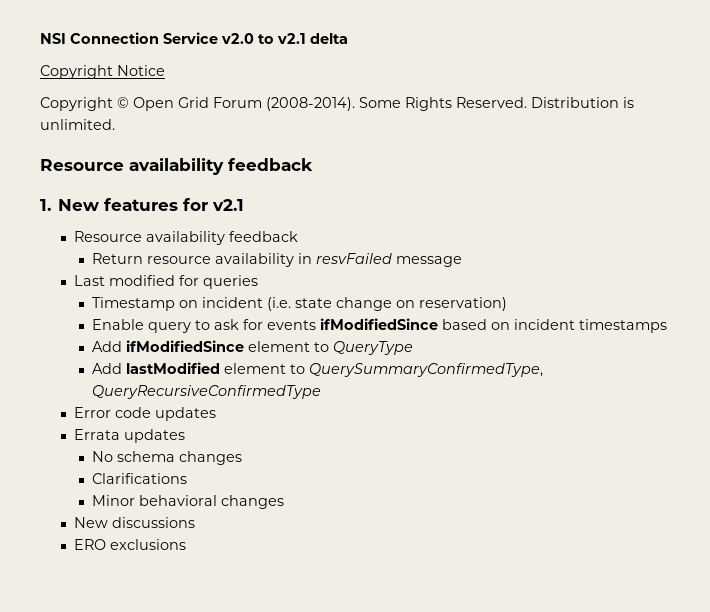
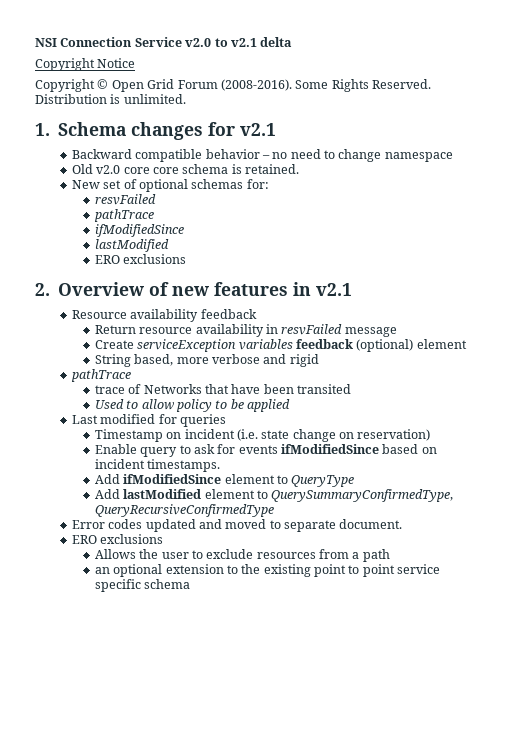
[266,97,355,111] (2008-2014). -> [220,79,292,91] (2008-2016).
[40,158,313,175] [40,198,209,211] Resource availability feedback // 1. New features for -> [35,122,277,140] [71,149,453,162] [71,164,300,174] [71,179,269,192] [94,194,156,205] [93,209,154,222] [94,224,184,237] [94,239,169,252] [94,254,187,264] [35,282,312,296] 1. Schema changes for v2.1 // Backward compatible behavior – no need to change namespace // Old v2.0 core core schema is retained. // New set of optional schemas for: // resvFailed // pathTrace // ifModifiedSince // lastModified // ERO exclusions // 2. Overview of new features in
(462, 261) none -> [94,339,467,352] [94,354,319,367] [70,369,131,382] [94,384,352,394] [94,399,291,412] // Create serviceException variables feedback (optional) element // String based, more verbose and rigid // pathTrace // trace of Networks that have been transited // Used to allow policy to be applied
[578,319,667,333] timestamps -> [147,459,221,472] timestamps.
[114,407,216,421] [73,429,185,443] [91,451,242,465] [91,473,187,484] [91,495,284,509] [73,517,195,528] [73,539,186,550] code updates // Errata updates // No schema changes // Clarifications // Minor behavioral changes // New discussions // ERO exclusions -> [108,519,403,532] [71,534,164,544] [94,549,390,562] [94,564,441,577] [94,579,191,592] codes updated and moved to separate document. // ERO exclusions // Allows the user to exclude resources from a path // an optional extension to the existing point to point service specific schema

